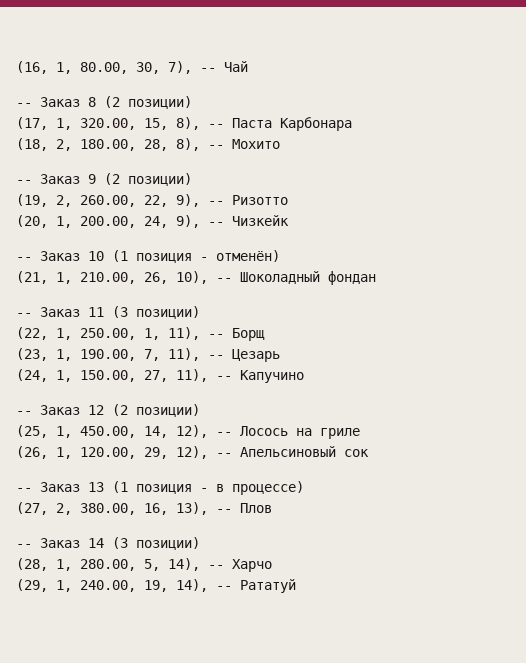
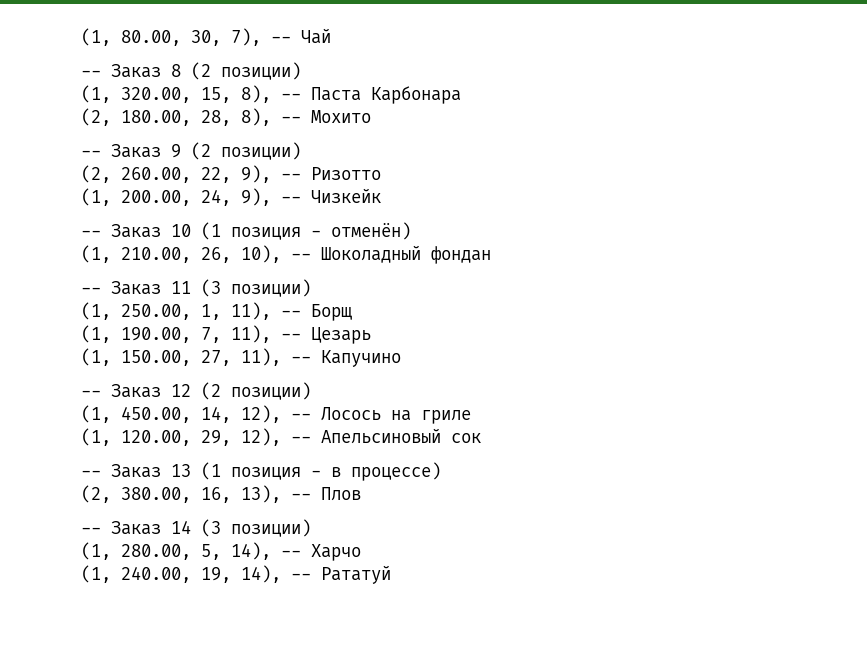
[16,61,72,74] (16, 1, -> [81,28,111,46] (1,
[16,117,72,130] (17, 1, -> [81,85,111,103] (1,
[16,138,72,151] (18, 2, -> [81,108,111,126] (2,
[16,194,72,207] (19, 2, -> [81,165,111,183] (2,
[16,215,72,228] (20, 1, -> [81,188,111,206] (1,
[16,271,72,284] (21, 1, -> [81,245,111,263] (1,
[16,327,72,340] (22, 1, -> [81,302,111,320] (1,
[16,348,72,361] (23, 1, -> [81,325,111,343] (1,
[16,369,72,382] (24, 1, -> [81,348,111,366] (1,
[16,425,72,438] (25, 1, -> [81,405,111,423] (1,
[16,446,72,459] (26, 1, -> [81,428,111,446] (1,
[16,502,72,515] (27, 2, -> [81,485,111,503] (2,
[16,558,72,571] (28, 1, -> [81,542,111,560] (1,
[16,579,72,592] (29, 1, -> [81,565,111,583] (1,

